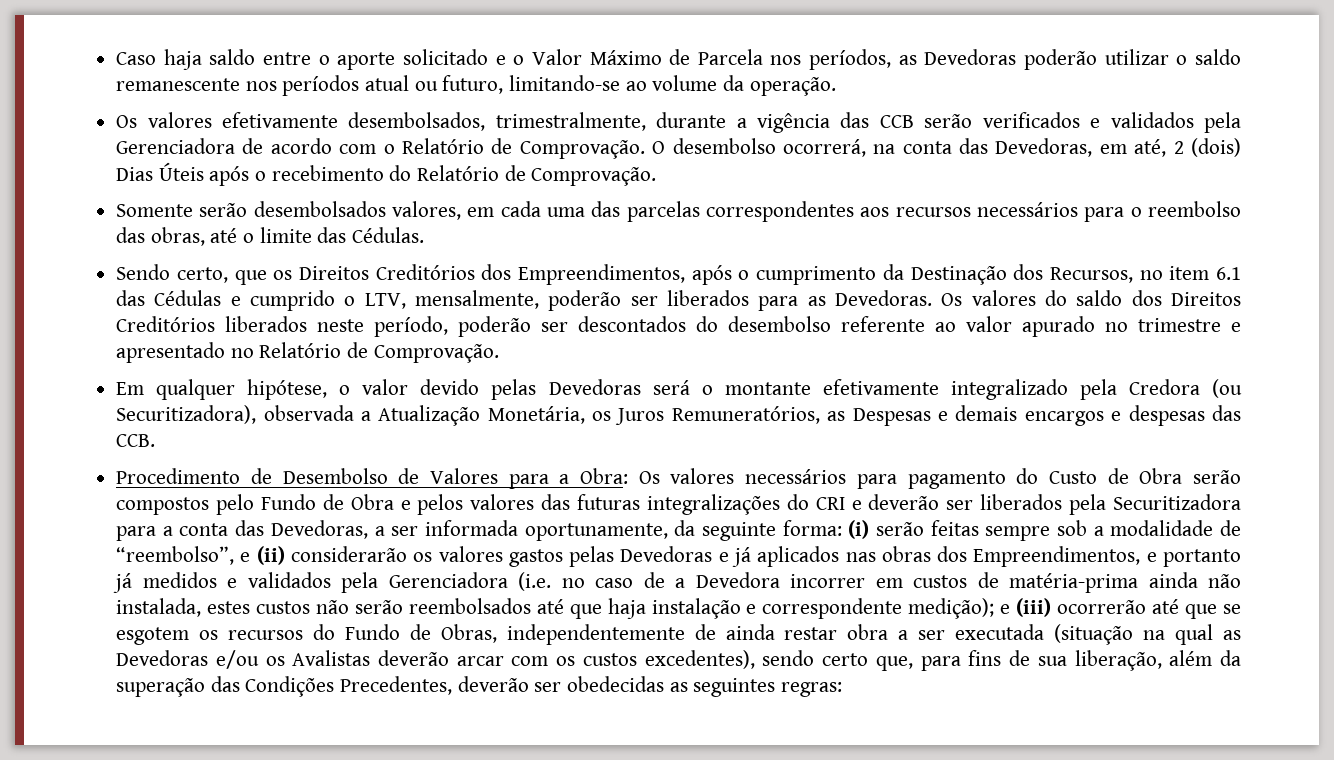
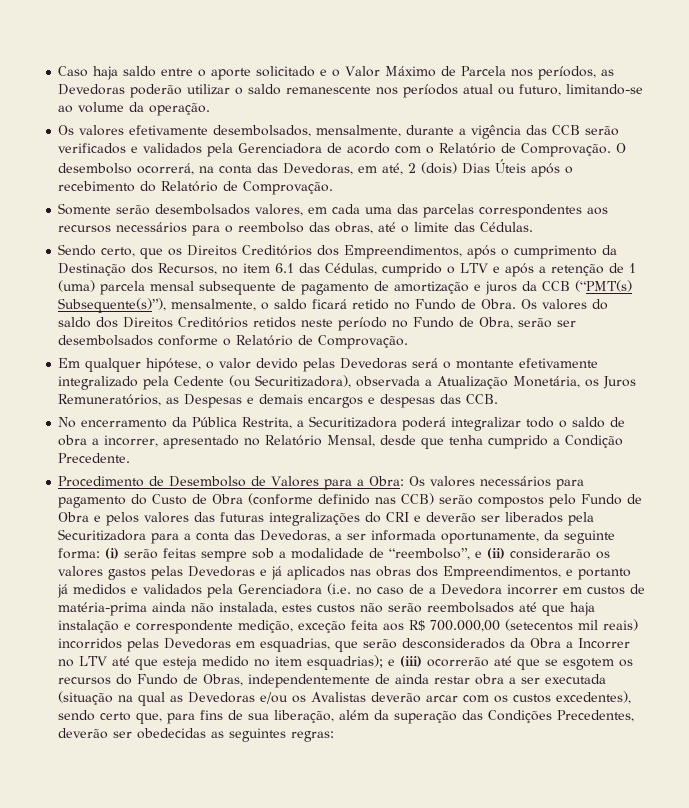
[495,112,646,131] trimestralmente, -> [316,125,402,137] mensalmente,
[154,290,933,311] Cédulas e cumprido o LTV, mensalmente, poderão ser liberados para as Devedoras. -> [325,263,637,277] [58,280,633,295] [58,298,517,313] Cédulas, cumprido o LTV e após a retenção de 1 (uma) parcela mensal subsequente de pagamento de amortização e juros da CCB (“PMT(s) Subsequente(s)”), mensalmente, o saldo ficará retido no Fundo de Obra.
[225,316,1241,337] [116,342,254,363] liberados neste período, poderão ser descontados do desembolso referente ao valor apurado no trimestre e apresentado no -> [253,317,577,331] [58,335,232,346] retidos neste período no Fundo de Obra, serão ser desembolsados conforme o
[1128,379,1200,395] Credora -> [174,376,225,386] Cedente
(156, 440) none -> [58,416,626,431] [58,435,624,449] [58,453,131,463] // No encerramento da Pública Restrita, a Securitizadora poderá integralizar todo o saldo de obra a incorrer, apresentado no Relatório Mensal, desde que tenha cumprido a Condição Precedente.
(1183, 476) none -> [248,493,435,505] (conforme definido nas CCB)
[908,598,995,619] medição); -> [238,619,639,633] [58,638,631,652] [58,655,384,670] medição, exceção feita aos R$ 700.000,00 (setecentos mil reais) incorridos pelas Devedoras em esquadrias, que serão desconsiderados da Obra a Incorrer no LTV até que esteja medido no item esquadrias);

